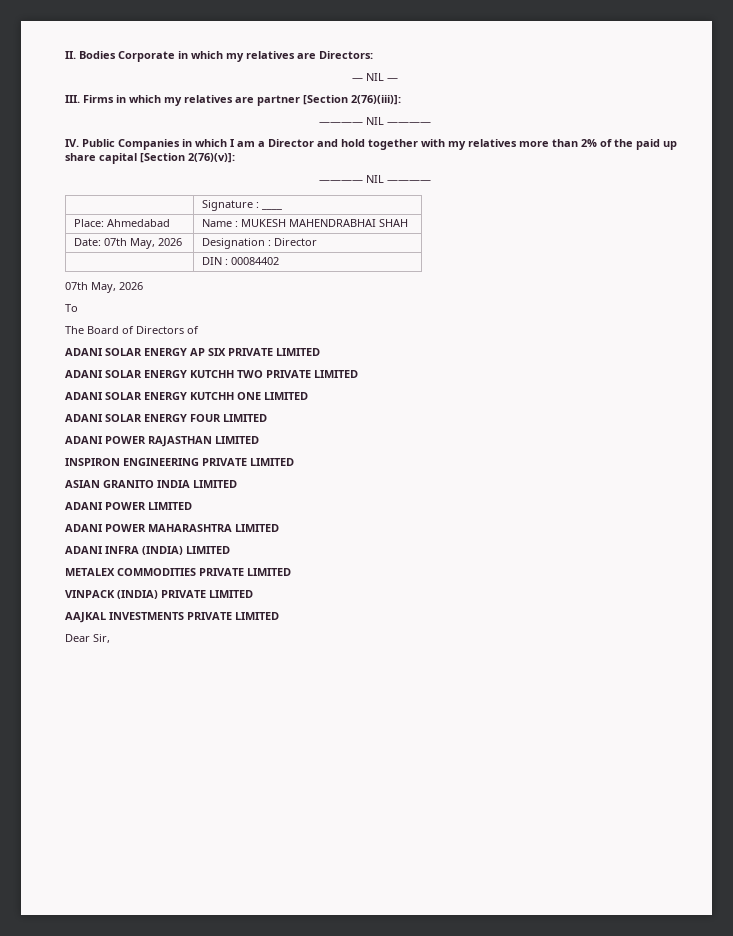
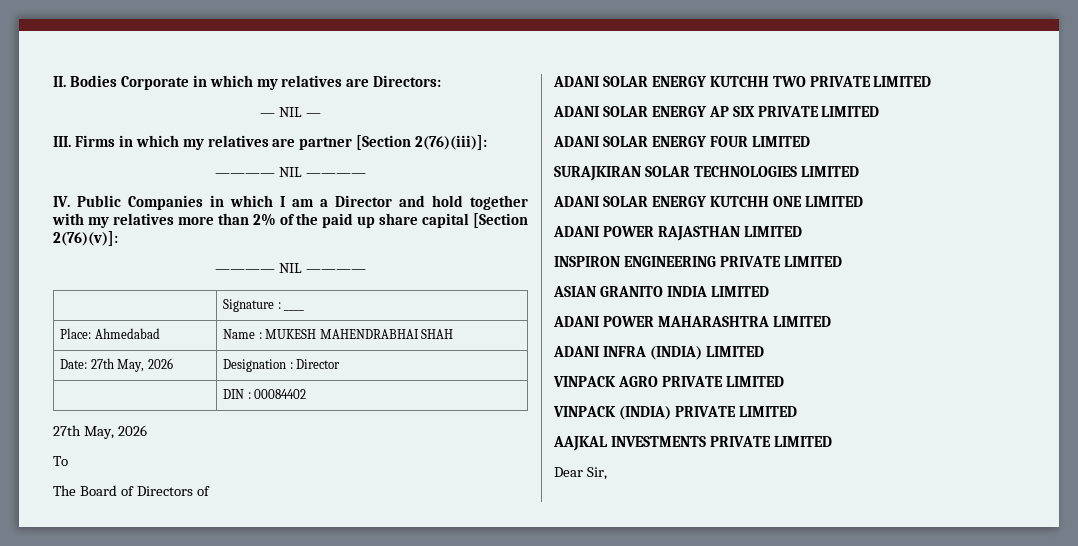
[103,238,127,246] 07th -> [90,358,114,369] 27th
[65,282,88,290] 07th -> [53,425,81,436] 27th
(199, 330) none -> [553,76,932,87] // ADANI SOLAR ENERGY KUTCHH TWO PRIVATE LIMITED
[190,370,311,378] KUTCHH TWO PRIVATE -> [709,136,810,147] [554,166,797,181] FOUR LIMITED // SURAJKIRAN SOLAR TECHNOLOGIES
[65,414,267,422] // ADANI SOLAR ENERGY FOUR LIMITED -> (863, 201) none
[65,502,192,510] // ADANI POWER LIMITED -> (769, 291) none
[65,568,196,576] METALEX COMMODITIES -> [553,376,658,387] VINPACK AGRO

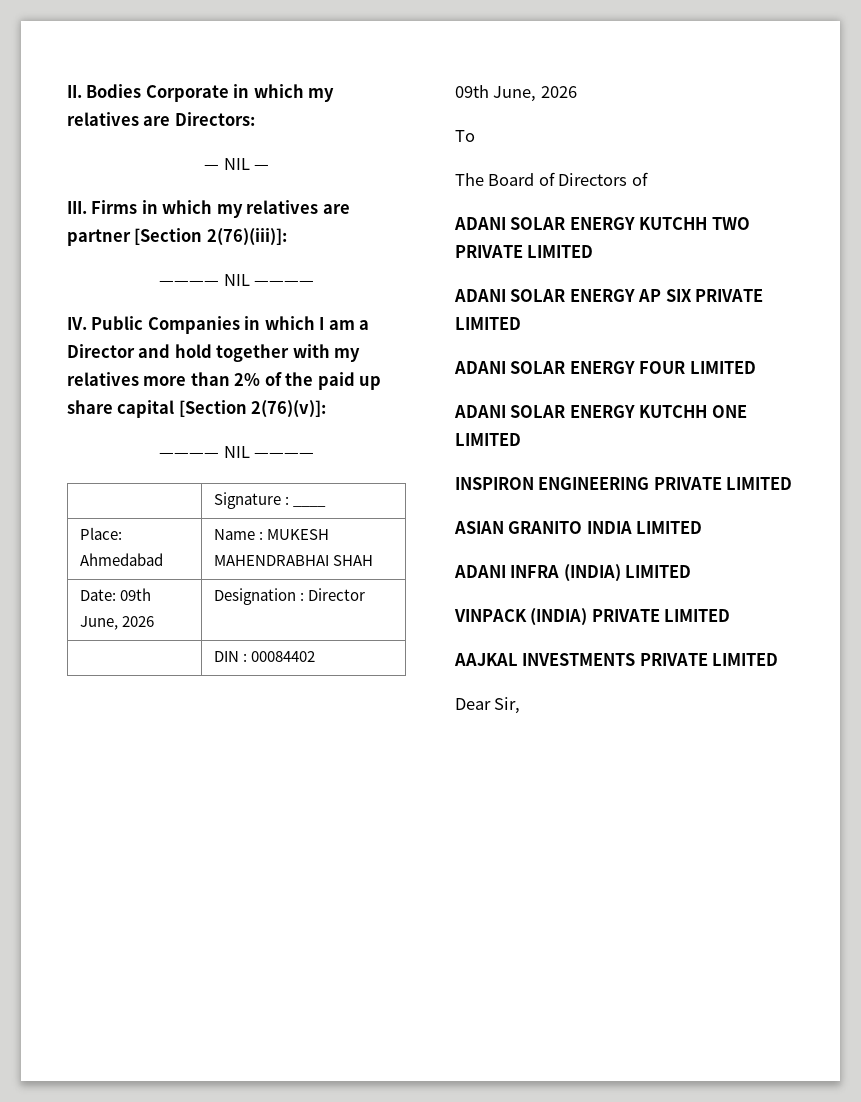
[90,358,145,372] 27th May, -> [119,588,151,601] [79,616,118,630] 09th June,
[53,425,114,439] 27th May, -> [455,85,537,102] 09th June,
[554,166,859,181] // SURAJKIRAN SOLAR TECHNOLOGIES LIMITED -> (756, 367) none
[553,226,802,241] // ADANI POWER RAJASTHAN LIMITED -> (521, 439) none
[553,316,831,327] // ADANI POWER MAHARASHTRA LIMITED -> (703, 527) none
[553,376,784,387] // VINPACK AGRO PRIVATE LIMITED -> (692, 571) none

